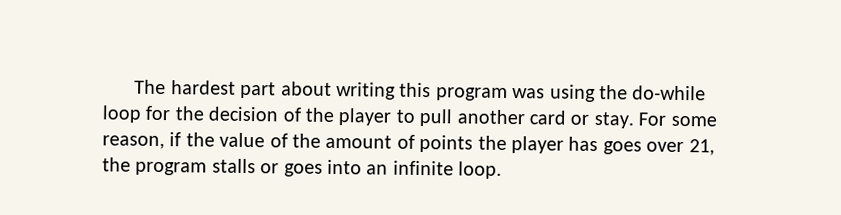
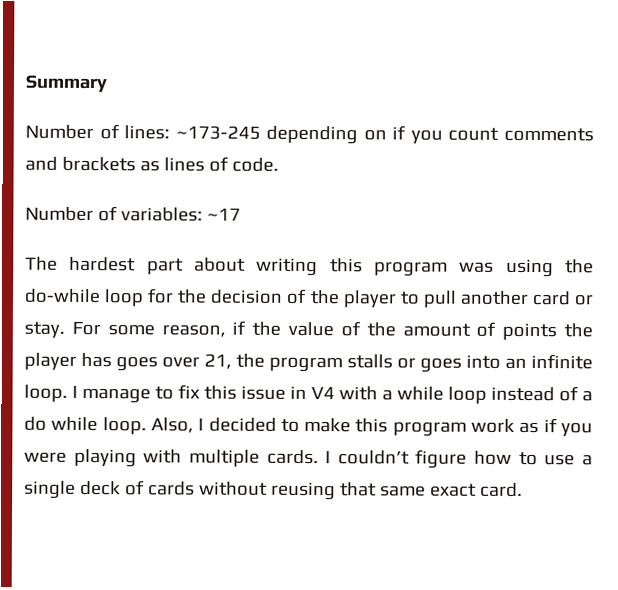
(134, 87) none -> [25,74,107,93] [25,124,594,145] [25,156,279,172] [25,206,241,222] Summary // Number of lines: ~173-245 depending on if you count comments and brackets as lines of code. // Number of variables: ~17 //
(503, 170) none -> [72,384,593,404] [24,416,593,437] [24,448,593,469] [24,480,523,501] I manage to fix this issue in V4 with a while loop instead of a do while loop. Also, I decided to make this program work as if you were playing with multiple cards. I couldn’t figure how to use a single deck of cards without reusing that same exact card.

